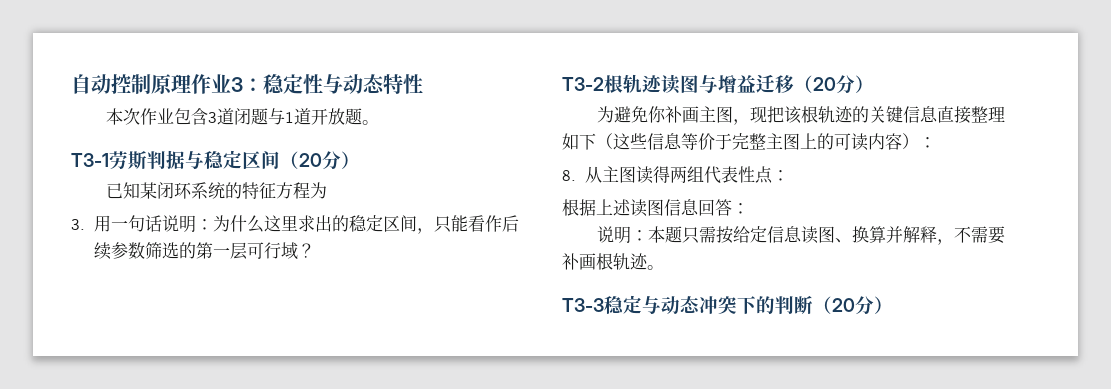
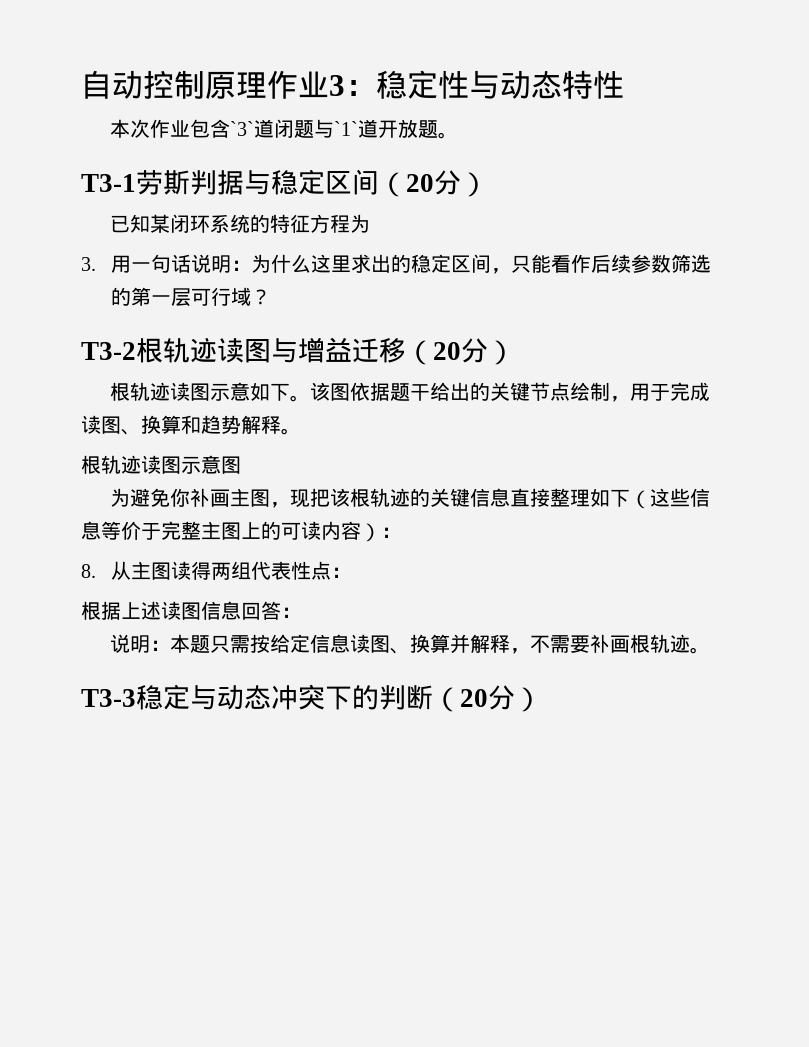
[208,112,218,123] 3 -> [229,121,254,136] `3`
[285,112,295,123] 1 -> [333,121,358,136] `1`
(874, 84) none -> [109,382,710,402] [81,415,301,435] [81,455,241,474] // 根轨迹读图示意如下。该图依据题干给出的关键节点绘制，用于完成读图、换算和趋势解释。 // 根轨迹读图示意图

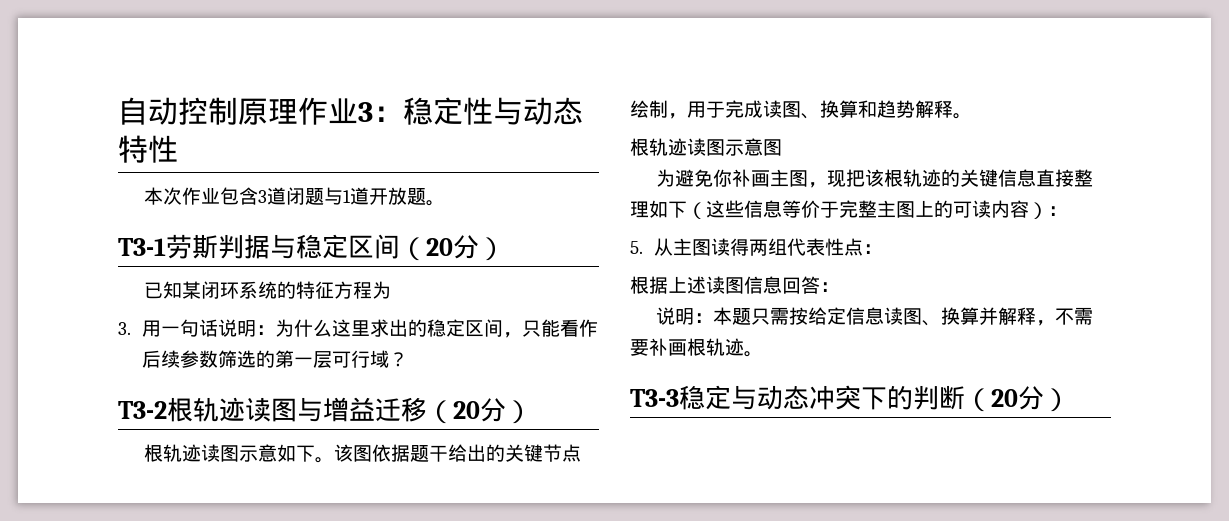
[229,121,254,136] `3` -> [257,190,267,203] 3
[333,121,358,136] `1` -> [342,190,351,203] 1
[81,564,96,578] 8. -> [630,241,643,254] 5.

